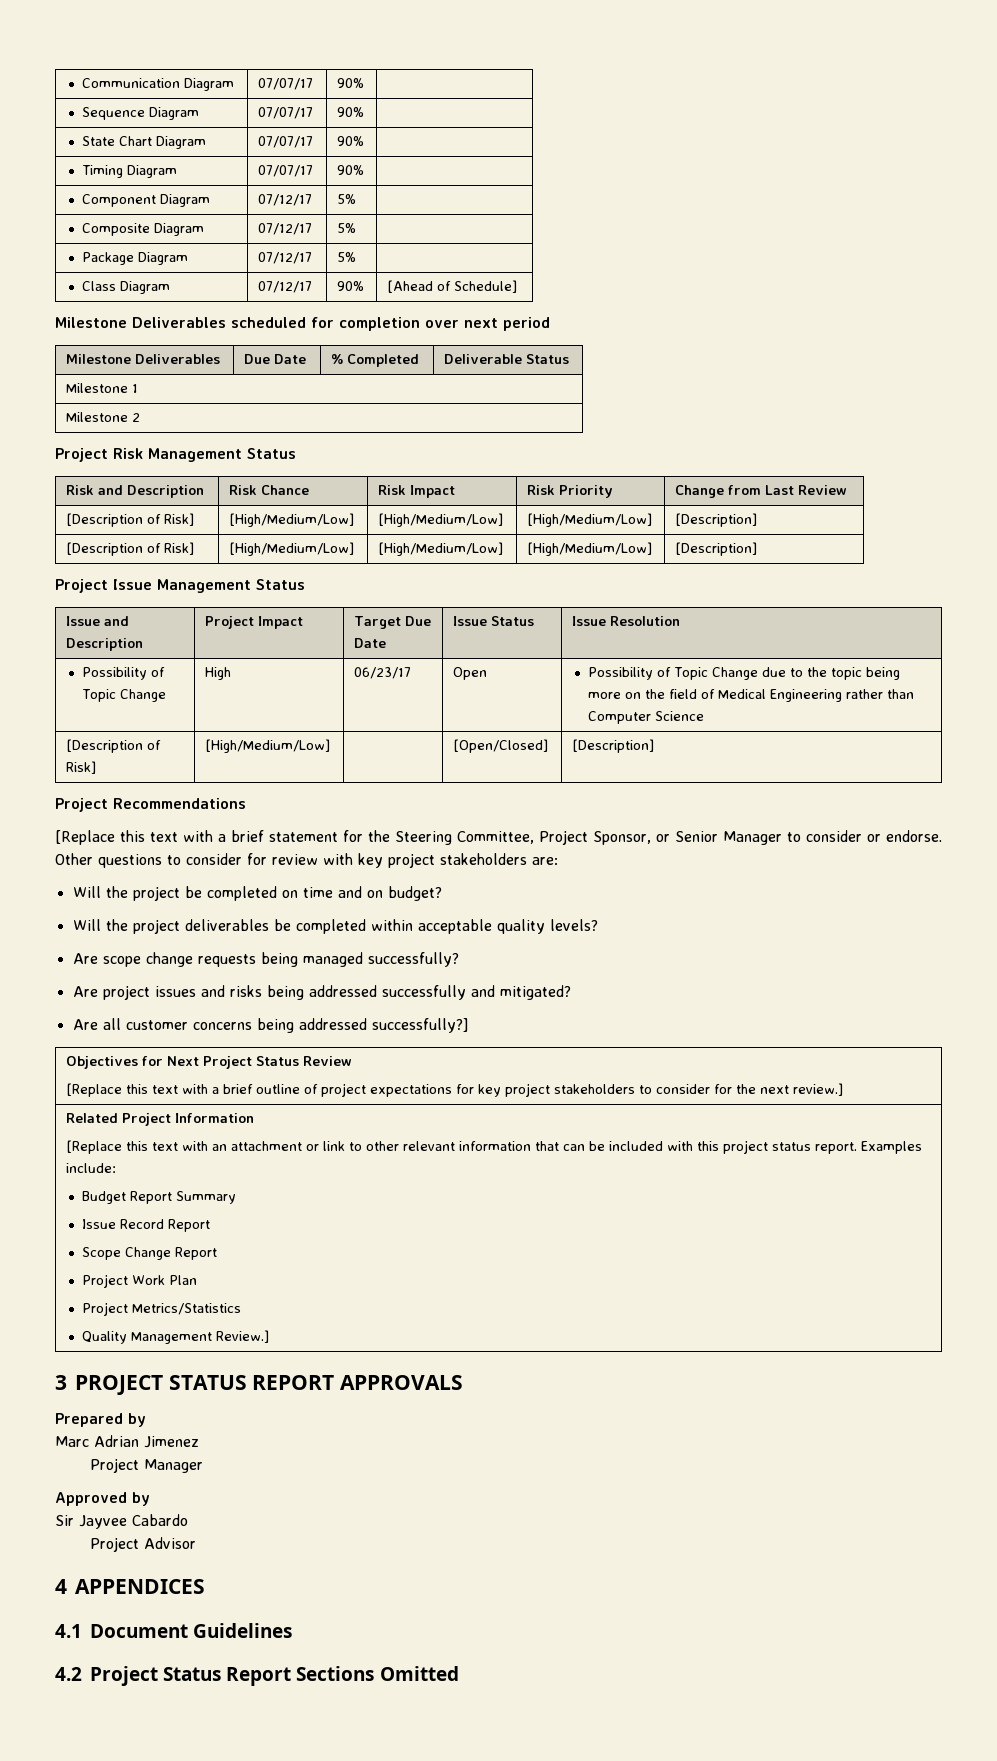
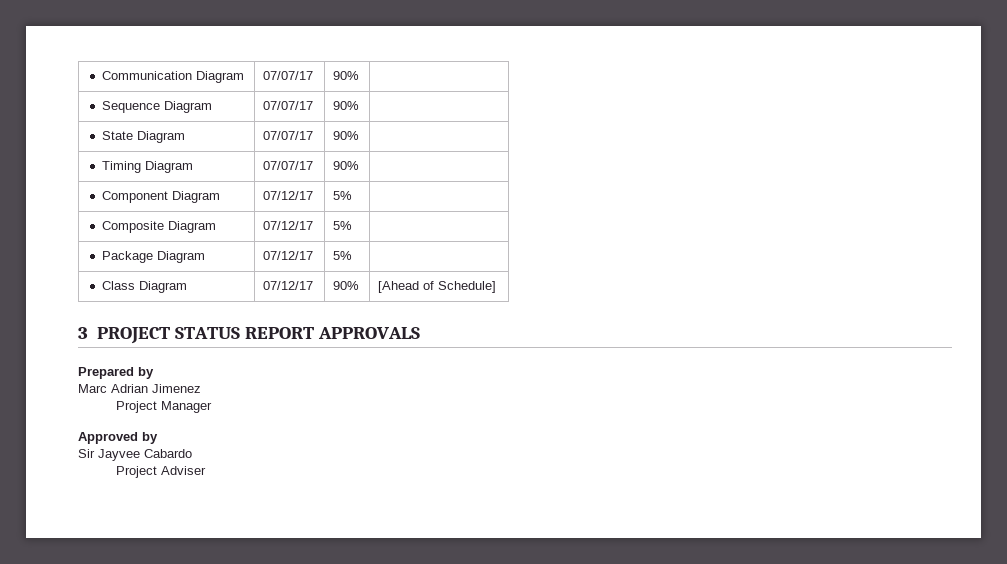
[119,136,153,146] Chart -> (133, 135) none
[55,317,550,331] [66,354,221,364] [244,354,307,364] [331,354,420,367] [444,354,570,364] [66,383,139,393] [66,412,141,422] [55,448,296,462] [66,485,205,498] [229,485,310,495] [378,485,456,498] [527,485,614,498] [675,485,848,498] [66,513,195,527] [229,513,355,527] [378,513,504,527] [527,513,653,527] [675,513,758,527] [66,542,195,556] [229,542,355,556] [378,542,504,556] [527,542,653,556] [675,542,758,556] [55,579,305,593] [66,616,130,626] [66,638,144,651] [205,616,304,629] [354,616,432,629] [354,638,387,648] [453,616,535,626] [572,616,681,626] [82,667,166,680] [82,689,167,702] [205,667,232,680] [354,667,412,679] [453,667,488,680] [588,667,901,680] [588,689,915,702] [588,711,705,724] [66,739,162,753] [66,761,97,774] [205,739,331,753] [453,739,549,753] [572,739,655,753] [55,798,246,812] [55,830,942,845] [55,853,558,868] [72,886,442,901] [72,919,598,934] [72,952,459,967] [72,985,571,1000] [72,1018,469,1033] [66,1056,353,1069] [66,1083,844,1097] [66,1113,255,1126] [66,1140,923,1154] [66,1163,117,1173] [82,1191,237,1204] [82,1219,211,1232] [82,1247,218,1260] [82,1274,198,1288] [82,1302,242,1316] [82,1330,270,1344] // Milestone Deliverables scheduled for completion over next period // Milestone Deliverables | Due Date | % Completed | Deliverable Status // Milestone 1 // Milestone 2 // Project Risk Management Status // Risk and Description | Risk Chance | Risk Impact | Risk Priority | Change from Last Review // [Description of Risk] | [High/Medium/Low] | [High/Medium/Low] | [High/Medium/Low] | [Description] // [Description of Risk] | [High/Medium/Low] | [High/Medium/Low] | [High/Medium/Low] | [Description] // Project Issue Management Status // Issue and Description | Project Impact | Target Due Date | Issue Status | Issue Resolution // Possibility of Topic Change | High | 06/23/17 | Open | Possibility of Topic Change due to the topic being more on the field of Medical Engineering rather than Computer Science // [Description of Risk] | [High/Medium/Low] | | [Open/Closed] | [Description] // Project Recommendations // [Replace this text with a brief statement for the Steering Committee, Project Sponsor, or Senior Manager to consider or endorse. Other questions to consider for review with key project stakeholders are: // Will the project be completed on time and on budget? // Will the project deliverables be completed within acceptable quality levels? // Are scope change requests being managed successfully? // Are project issues and risks being addressed successfully and mitigated? // Are all customer concerns being addressed successfully?] // Objectives for Next Project Status Review // [Replace this text with a brief outline of project expectations for key project stakeholders to consider for the next review.] // Related Project Information // [Replace this text with an attachment or link to other relevant information that can be included with this project status report. Examples include: // Budget Report Summary // Issue Record Report // Scope Change Report // Project Work Plan // Project Metrics/Statistics // Quality Management Review.] -> (497, 287) none
[144,1537,197,1549] [55,1579,205,1594] [55,1623,293,1638] [55,1666,459,1686] Advisor // 4 APPENDICES // 4.1 Document Guidelines // 4.2 Project Status Report Sections Omitted -> [160,466,206,475] Adviser

